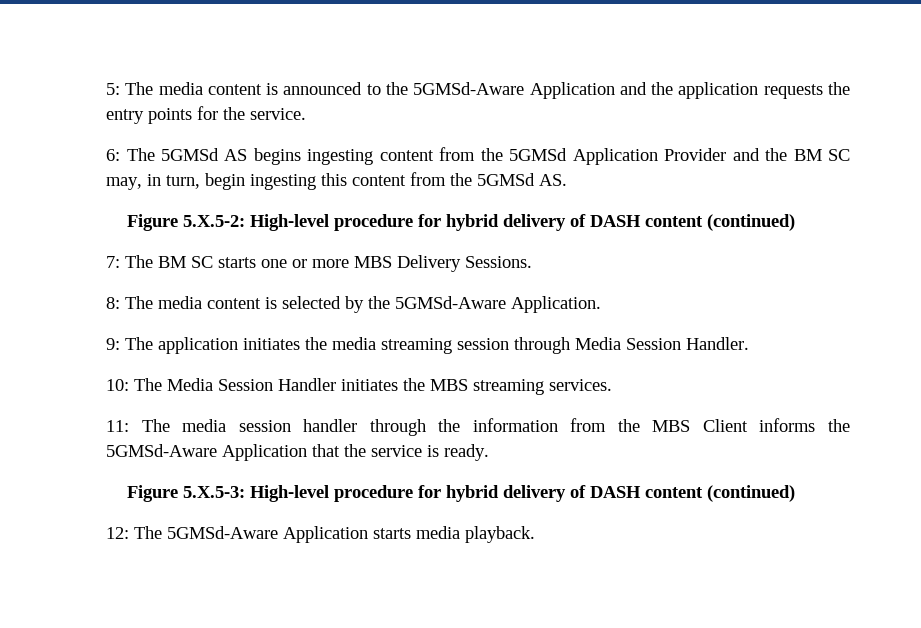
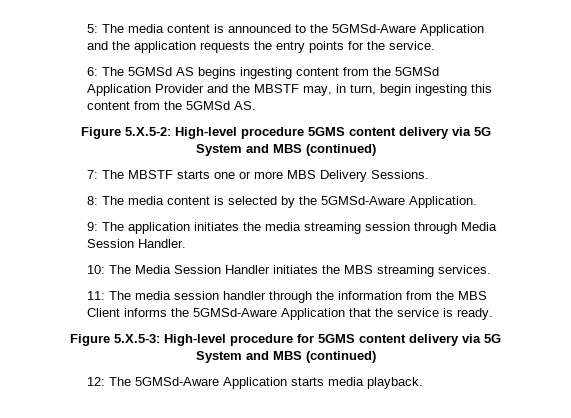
[793,149,850,161] BM SC -> [254,84,300,93] MBSTF
[417,214,703,231] for hybrid delivery of DASH content -> [307,127,491,139] [195,144,302,156] 5GMS content delivery via 5G System and MBS
[158,256,214,268] BM SC -> [128,170,174,179] MBSTF
[445,485,703,502] hybrid delivery of DASH content -> [318,334,501,346] [195,351,302,363] 5GMS content delivery via 5G System and MBS

